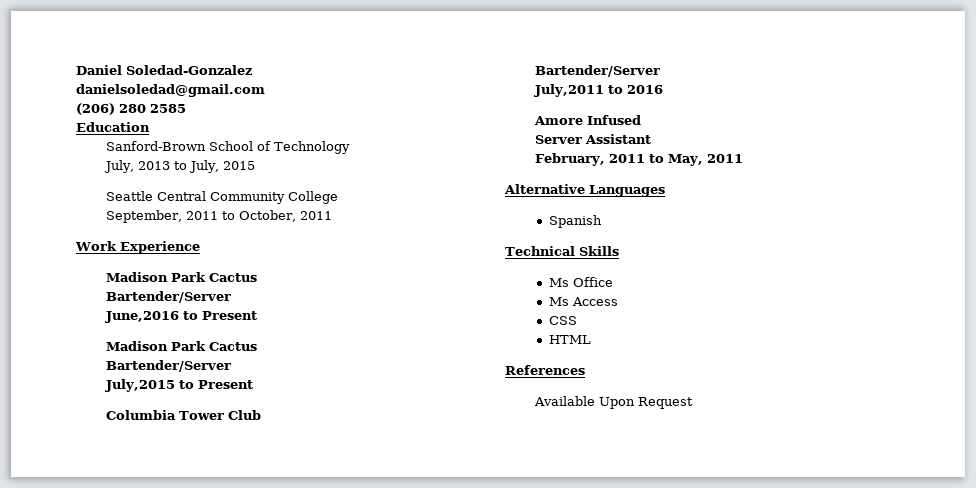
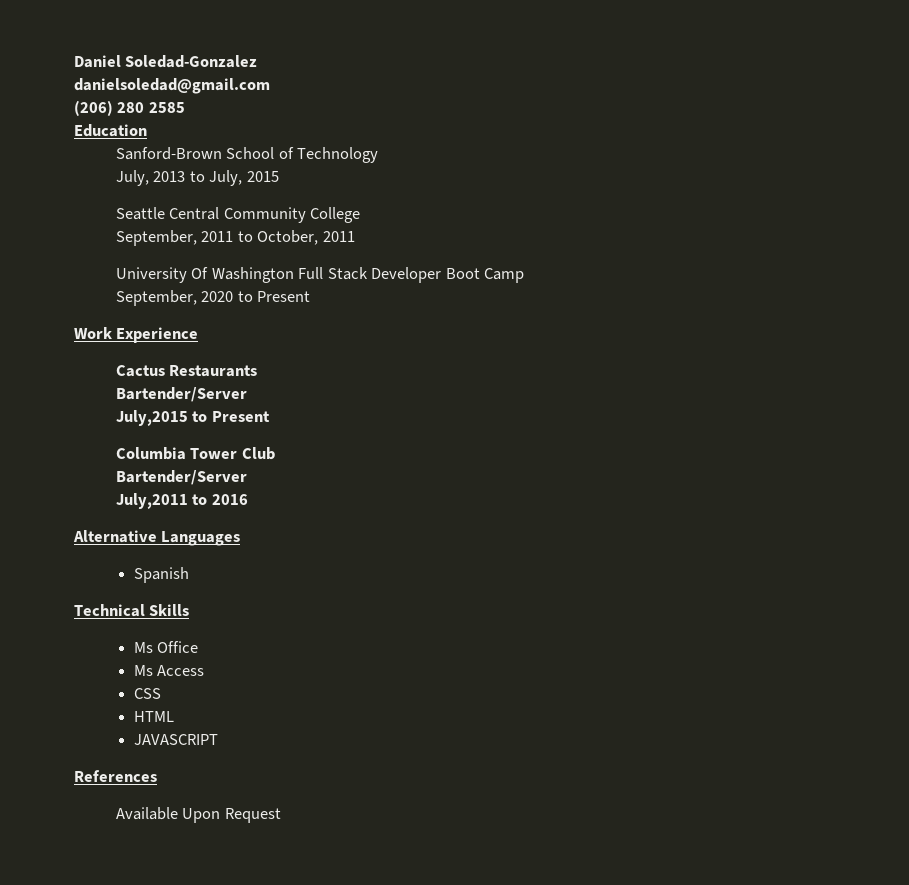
(332, 215) none -> [115,267,525,283] [115,290,311,306] // University Of Washington Full Stack Developer Boot Camp // September, 2020 to Present
[105,272,257,282] [105,291,231,303] [104,311,257,323] [105,341,257,351] Madison Park Cactus // Bartender/Server // June,2016 to Present // Madison Park Cactus -> [115,365,258,377] Cactus Restaurants
[533,115,641,125] [534,134,651,144] [534,153,743,166] // Amore Infused // Server Assistant // February, 2011 to May, 2011 -> (248, 499) none
(591, 339) none -> [134,734,219,745] // JAVASCRIPT

